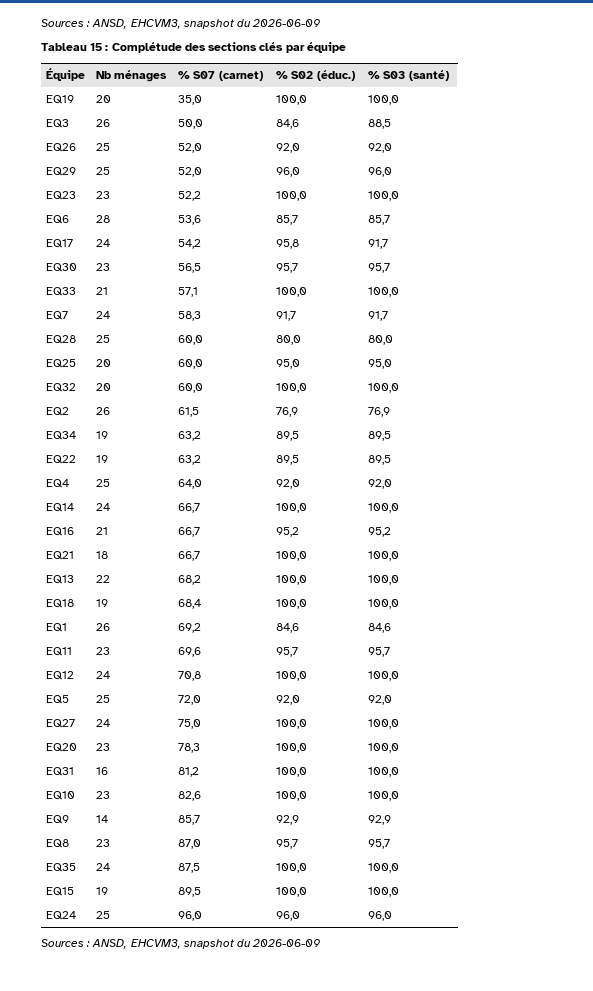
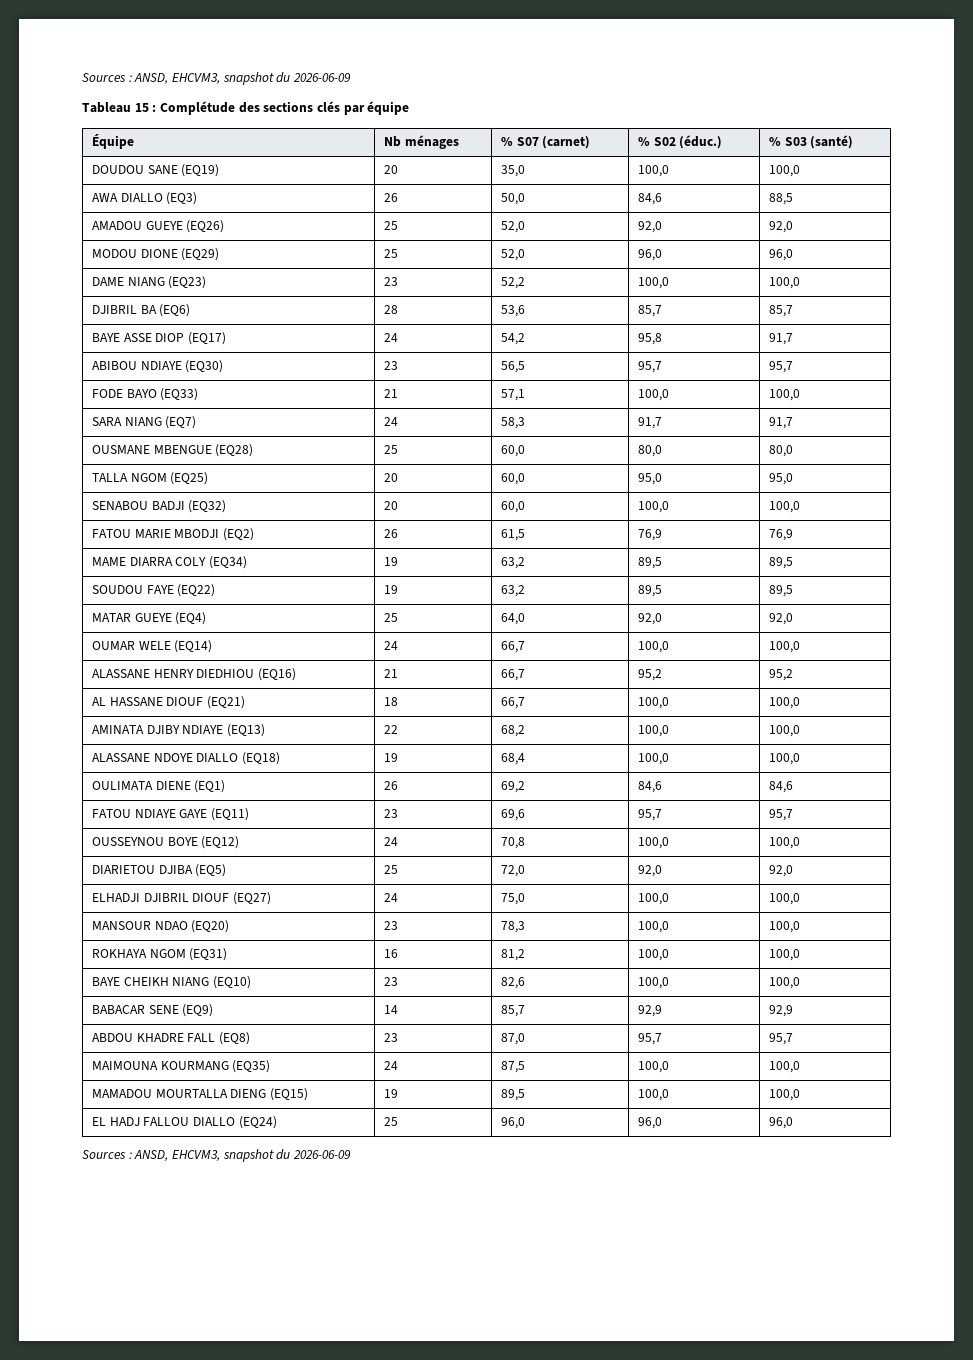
[46,95,75,104] EQ19 -> [91,164,220,177] DOUDOU SANE (EQ19)
[46,119,70,128] EQ3 -> [91,192,198,205] AWA DIALLO (EQ3)
[46,143,77,152] EQ26 -> [91,220,225,233] AMADOU GUEYE (EQ26)
[46,167,77,176] EQ29 -> [91,248,220,261] MODOU DIONE (EQ29)
[46,191,77,200] EQ23 -> [91,276,207,289] DAME NIANG (EQ23)
[46,215,70,224] EQ6 -> [91,304,191,317] DJIBRIL BA (EQ6)
[46,239,74,248] EQ17 -> [91,332,226,345] BAYE ASSE DIOP (EQ17)
[46,263,78,272] EQ30 -> [91,360,224,373] ABIBOU NDIAYE (EQ30)
[46,287,77,296] EQ33 -> [91,388,199,401] FODE BAYO (EQ33)
[46,311,69,320] EQ7 -> [91,416,197,429] SARA NIANG (EQ7)
[46,335,77,344] EQ28 -> [91,444,254,457] OUSMANE MBENGUE (EQ28)
[46,359,77,368] EQ25 -> [91,472,209,485] TALLA NGOM (EQ25)
[46,383,77,392] EQ32 -> [91,500,227,513] SENABOU BADJI (EQ32)
[46,407,70,416] EQ2 -> [91,528,254,541] FATOU MARIE MBODJI (EQ2)
[46,431,77,440] [96,431,109,439] [178,431,202,441] [276,431,300,441] [368,431,392,441] [46,455,77,464] [96,455,109,463] [178,455,202,465] [276,455,300,465] [368,455,392,465] [46,479,70,488] EQ34 | 19 | 63,2 | 89,5 | 89,5 // EQ22 | 19 | 63,2 | 89,5 | 89,5 // EQ4 -> [91,556,247,569] [383,557,398,566] [500,557,525,569] [637,557,662,569] [768,557,793,569] [91,584,216,597] [383,585,398,594] [500,585,525,597] [637,585,662,597] [768,585,793,597] [91,612,207,625] MAME DIARRA COLY (EQ34) | 19 | 63,2 | 89,5 | 89,5 // SOUDOU FAYE (EQ22) | 19 | 63,2 | 89,5 | 89,5 // MATAR GUEYE (EQ4)
[46,503,75,512] EQ14 -> [91,640,213,653] OUMAR WELE (EQ14)
[46,527,75,536] EQ16 -> [91,668,296,681] ALASSANE HENRY DIEDHIOU (EQ16)
[46,551,75,560] EQ21 -> [91,696,245,709] AL HASSANE DIOUF (EQ21)
[46,575,75,584] EQ13 -> [91,724,265,737] AMINATA DJIBY NDIAYE (EQ13)
[46,599,75,608] EQ18 -> [91,752,280,765] ALASSANE NDOYE DIALLO (EQ18)
[46,623,68,632] EQ1 -> [91,780,226,793] OULIMATA DIENE (EQ1)
[46,647,73,656] EQ11 -> [91,808,249,821] FATOU NDIAYE GAYE (EQ11)
[46,671,75,680] EQ12 -> [91,836,240,849] OUSSEYNOU BOYE (EQ12)
[46,695,70,704] EQ5 -> [91,864,227,877] DIARIETOU DJIBA (EQ5)
[46,719,76,728] EQ27 -> [91,892,271,905] ELHADJI DJIBRIL DIOUF (EQ27)
[46,743,78,752] EQ20 -> [91,920,230,933] MANSOUR NDAO (EQ20)
[46,767,75,776] EQ31 -> [91,948,228,961] ROKHAYA NGOM (EQ31)
[46,791,76,800] EQ10 -> [91,976,251,989] BAYE CHEIKH NIANG (EQ10)
[46,815,70,824] EQ9 -> [91,1004,214,1017] BABACAR SENE (EQ9)
[46,839,70,848] EQ8 -> [91,1032,250,1045] ABDOU KHADRE FALL (EQ8)
[46,863,77,872] EQ35 -> [91,1060,271,1073] MAIMOUNA KOURMANG (EQ35)
[46,887,75,896] EQ15 -> [91,1088,308,1101] MAMADOU MOURTALLA DIENG (EQ15)
[46,911,77,920] EQ24 -> [91,1116,277,1129] EL HADJ FALLOU DIALLO (EQ24)

